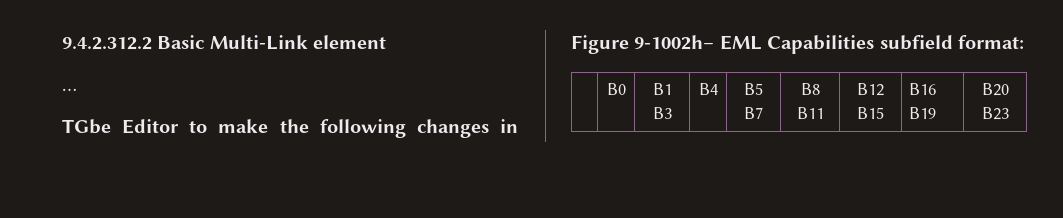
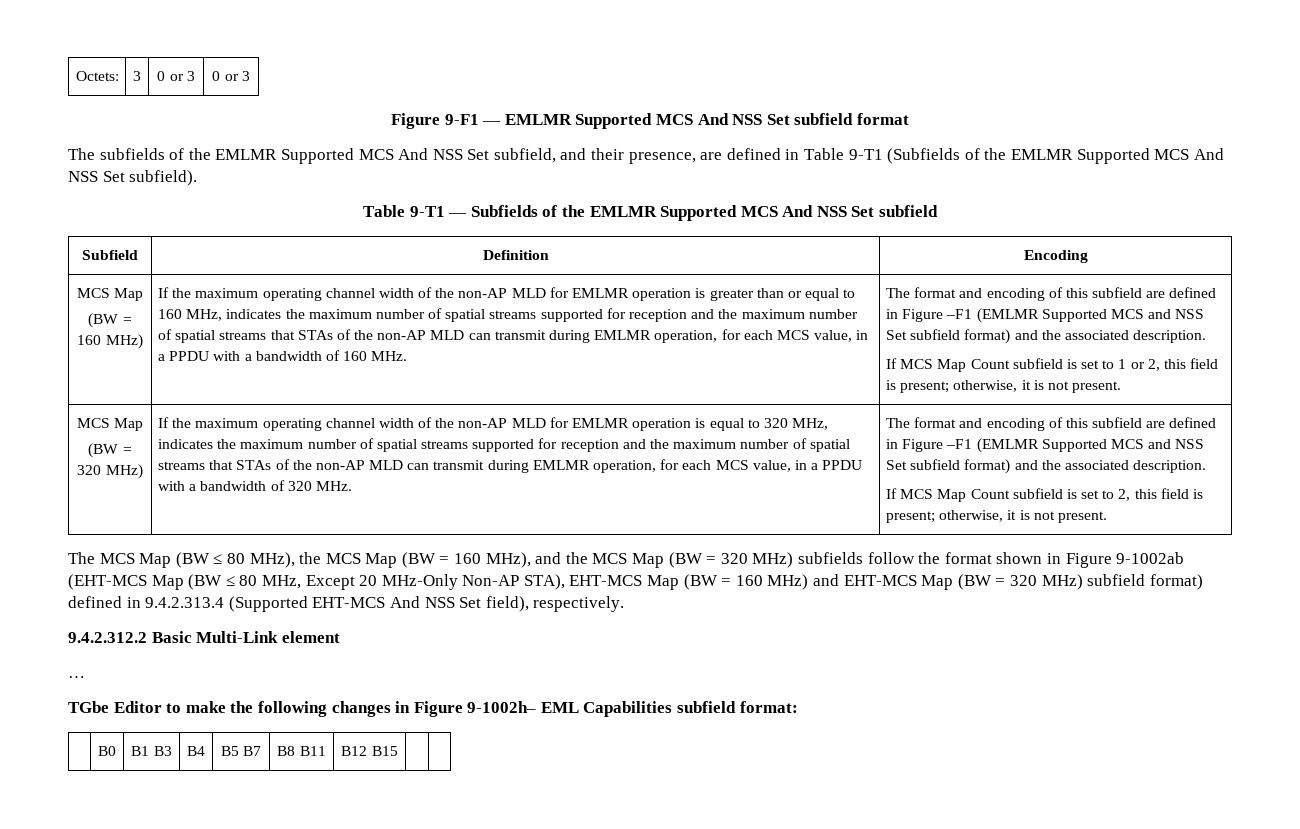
(62, 43) none -> [75,71,119,81] [133,71,141,81] [157,71,195,81] [212,71,250,81] [391,113,909,129] [68,148,1224,164] [68,170,198,186] [362,205,939,221] [82,250,138,260] [482,250,549,260] [1023,250,1088,263] [76,288,144,301] [88,313,132,328] [77,334,143,349] [157,287,856,301] [157,308,858,322] [157,329,869,343] [157,350,408,361] [885,287,1217,301] [885,308,1205,323] [885,329,1207,344] [885,358,1219,372] [885,380,1122,393] [76,418,144,431] [88,443,132,458] [77,464,143,479] [157,417,829,431] [157,438,850,452] [157,459,863,473] [157,480,352,491] [885,417,1217,431] [885,438,1205,453] [885,459,1207,474] [885,488,1204,502] [885,510,1107,523] [68,552,1185,568] [68,574,1203,590] [68,596,625,612] Octets: | 3 | 0 or 3 | 0 or 3 // Figure 9-F1 — EMLMR Supported MCS And NSS Set subfield format // The subfields of the EMLMR Supported MCS And NSS Set subfield, and their presence, are defined in Table 9-T1 (Subfields of the EMLMR Supported MCS And NSS Set subfield). // Table 9-T1 — Subfields of the EMLMR Supported MCS And NSS Set subfield // Subfield | Definition | Encoding // MCS Map // (BW = 160 MHz) | If the maximum operating channel width of the non-AP MLD for EMLMR operation is greater than or equal to 160 MHz, indicates the maximum number of spatial streams supported for reception and the maximum number of spatial streams that STAs of the non-AP MLD can transmit during EMLMR operation, for each MCS value, in a PPDU with a bandwidth of 160 MHz. | The format and encoding of this subfield are defined in Figure –F1 (EMLMR Supported MCS and NSS Set subfield format) and the associated description. // If MCS Map Count subfield is set to 1 or 2, this field is present; otherwise, it is not present. // MCS Map // (BW = 320 MHz) | If the maximum operating channel width of the non-AP MLD for EMLMR operation is equal to 320 MHz, indicates the maximum number of spatial streams supported for reception and the maximum number of spatial streams that STAs of the non-AP MLD can transmit during EMLMR operation, for each MCS value, in a PPDU with a bandwidth of 320 MHz. | The format and encoding of this subfield are defined in Figure –F1 (EMLMR Supported MCS and NSS Set subfield format) and the associated description. // If MCS Map Count subfield is set to 2, this field is present; otherwise, it is not present. // The MCS Map (BW ≤ 80 MHz), the MCS Map (BW = 160 MHz), and the MCS Map (BW = 320 MHz) subfields follow the format shown in Figure 9-1002ab (EHT-MCS Map (BW ≤ 80 MHz, Except 20 MHz-Only Non-AP STA), EHT-MCS Map (BW = 160 MHz) and EHT-MCS Map (BW = 320 MHz) subfield format) defined in 9.4.2.313.4 (Supported EHT-MCS And NSS Set field), respectively. //
[909,83,937,95] [909,107,937,119] [981,83,1009,96] [981,107,1009,120] B16 B19 | B20 B23 -> (398, 751) |

